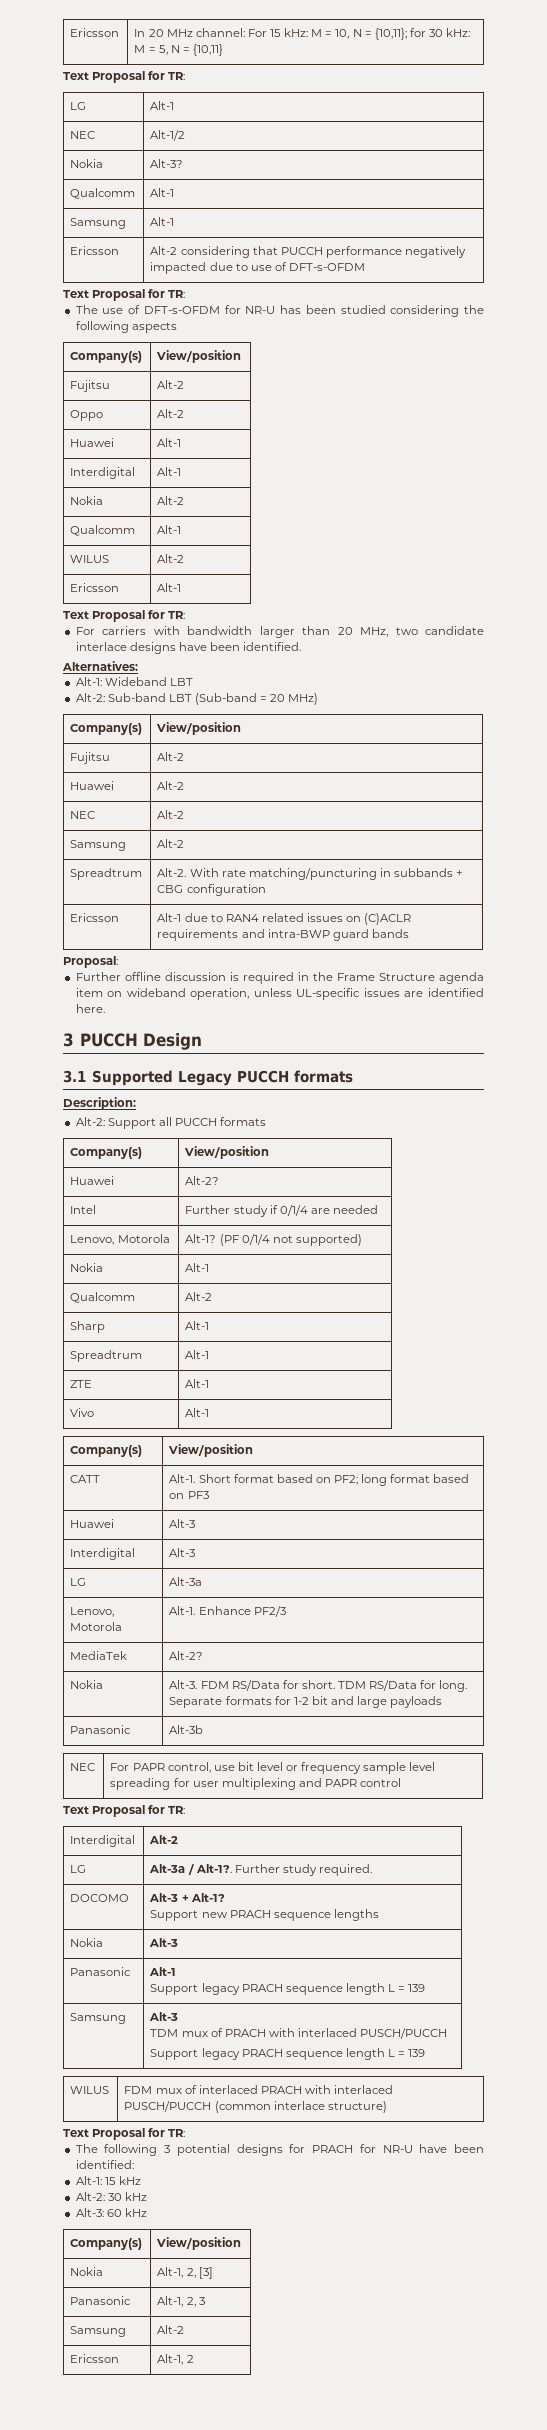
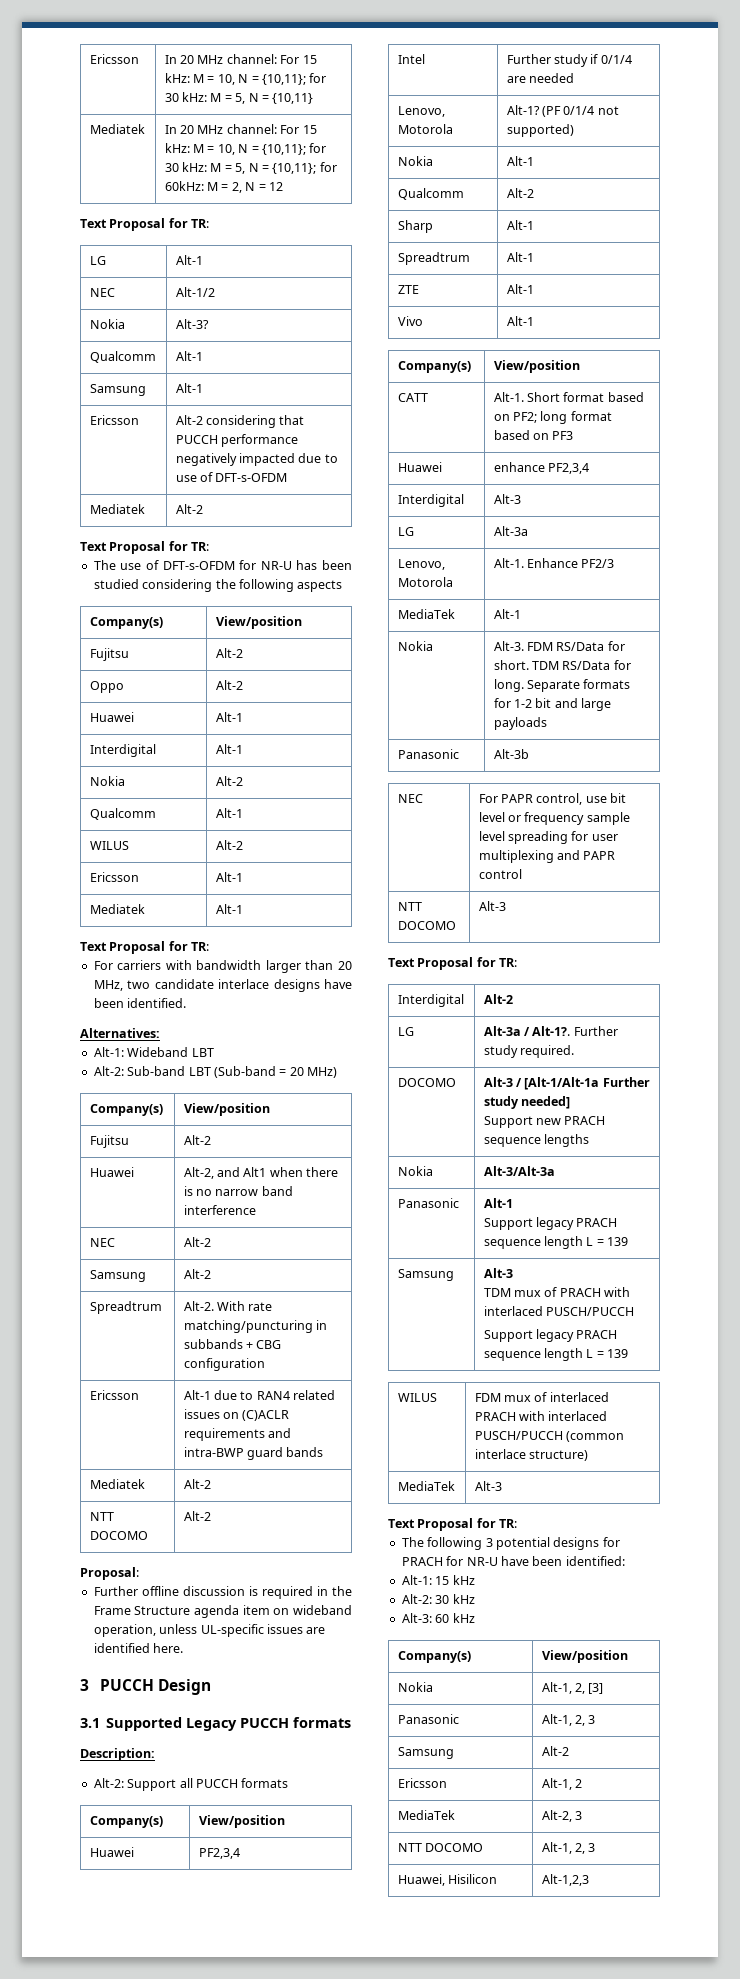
(223, 50) none -> [89,124,145,134] [164,124,317,134] [164,143,327,155] [164,162,337,174] [164,181,283,193] // Mediatek | In 20 MHz channel: For 15 kHz: M = 10, N = {10,11}; for 30 kHz: M = 5, N = {10,11}; for 60kHz: M = 2, N = 12
(365, 267) none -> [89,504,145,514] [175,504,203,514] // Mediatek | Alt-2
(182, 587) none -> [89,904,145,914] [215,904,243,914] // Mediatek | Alt-1
[157,781,185,790] Alt-2 -> [183,1167,339,1179] [183,1186,293,1196] [183,1205,256,1215] Alt-2, and Alt1 when there is no narrow band interference
(409, 933) none -> [89,1479,145,1489] [183,1479,211,1489] [89,1512,114,1521] [89,1531,148,1540] [183,1511,211,1521] // Mediatek | Alt-2 // NTT DOCOMO | Alt-2
[185,1176,220,1185] Alt-2? -> [198,1848,240,1859] PF2,3,4
[169,1519,196,1528] Alt-3 -> [493,462,590,474] enhance PF2,3,4
[169,1651,204,1660] Alt-2? -> [493,609,521,619] Alt-1
(402, 1782) none -> [397,902,422,911] [397,921,456,930] [478,901,506,911] // NTT DOCOMO | Alt-3
[181,1893,225,1902] + Alt-1? -> [516,1077,650,1090] [483,1096,571,1109] / [Alt-1/Alt-1a Further study needed]
[149,1938,179,1947] Alt-3 -> [483,1166,555,1176] Alt-3/Alt-3a
(387, 2107) none -> [397,1481,455,1491] [474,1481,502,1491] // MediaTek | Alt-3
(194, 2359) none -> [397,1810,455,1820] [541,1810,583,1822] [397,1843,484,1852] [541,1842,596,1854] [397,1874,498,1886] [541,1874,589,1886] // MediaTek | Alt-2, 3 // NTT DOCOMO | Alt-1, 2, 3 // Huawei, Hisilicon | Alt-1,2,3

